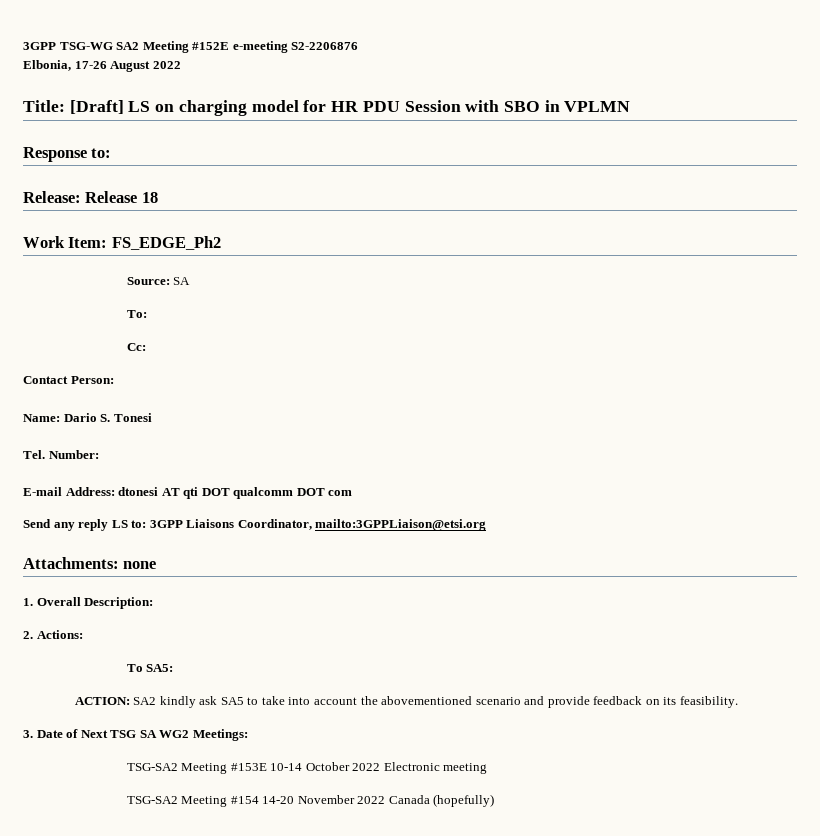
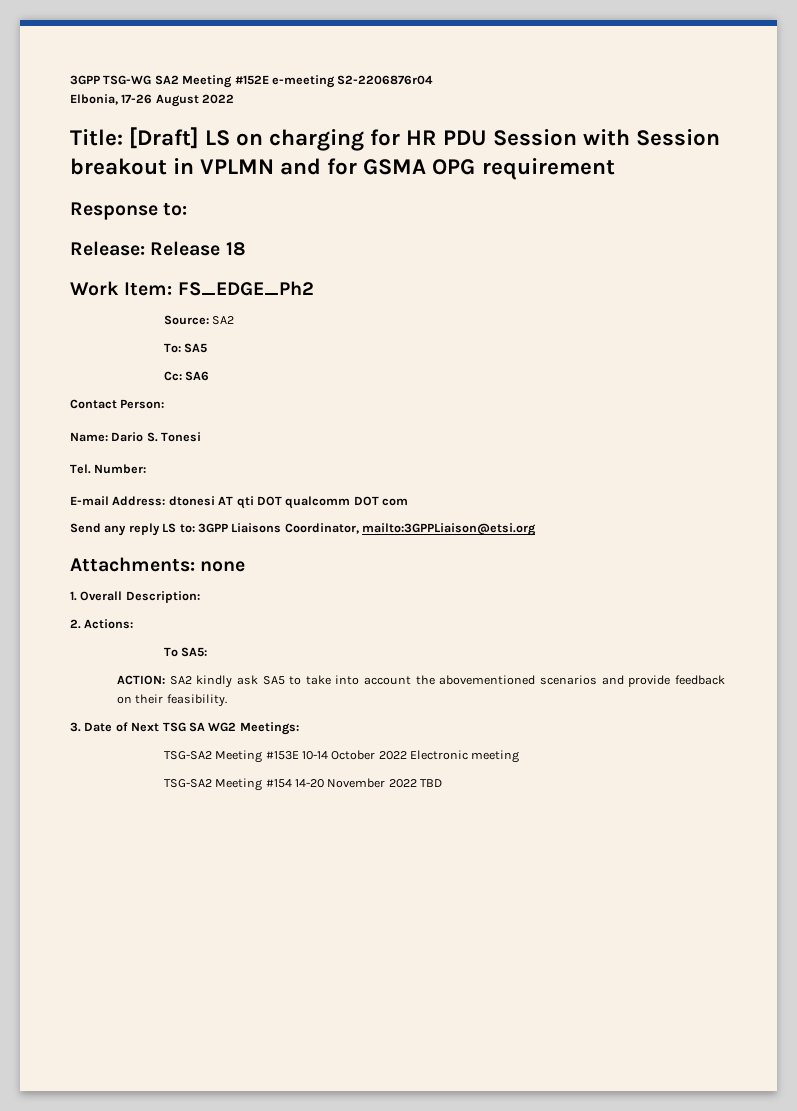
[291,42,359,50] S2-2206876 -> [337,75,434,85] S2-2206876r04
[251,100,299,112] model -> (365, 140) none
[503,101,540,112] SBO -> [635,129,720,146] [70,158,167,175] Session breakout
(631, 106) none -> [280,158,615,180] and for GSMA OPG requirement
[173,277,191,285] SA -> [212,316,235,325] SA2
(147, 314) none -> [184,343,208,353] SA5
(146, 347) none -> [185,371,210,381] SA6
[475,697,521,705] scenario -> [540,675,598,685] scenarios
[663,697,677,705] its -> [135,694,164,704] their
[388,794,495,807] Canada (hopefully) -> [420,779,443,787] TBD

